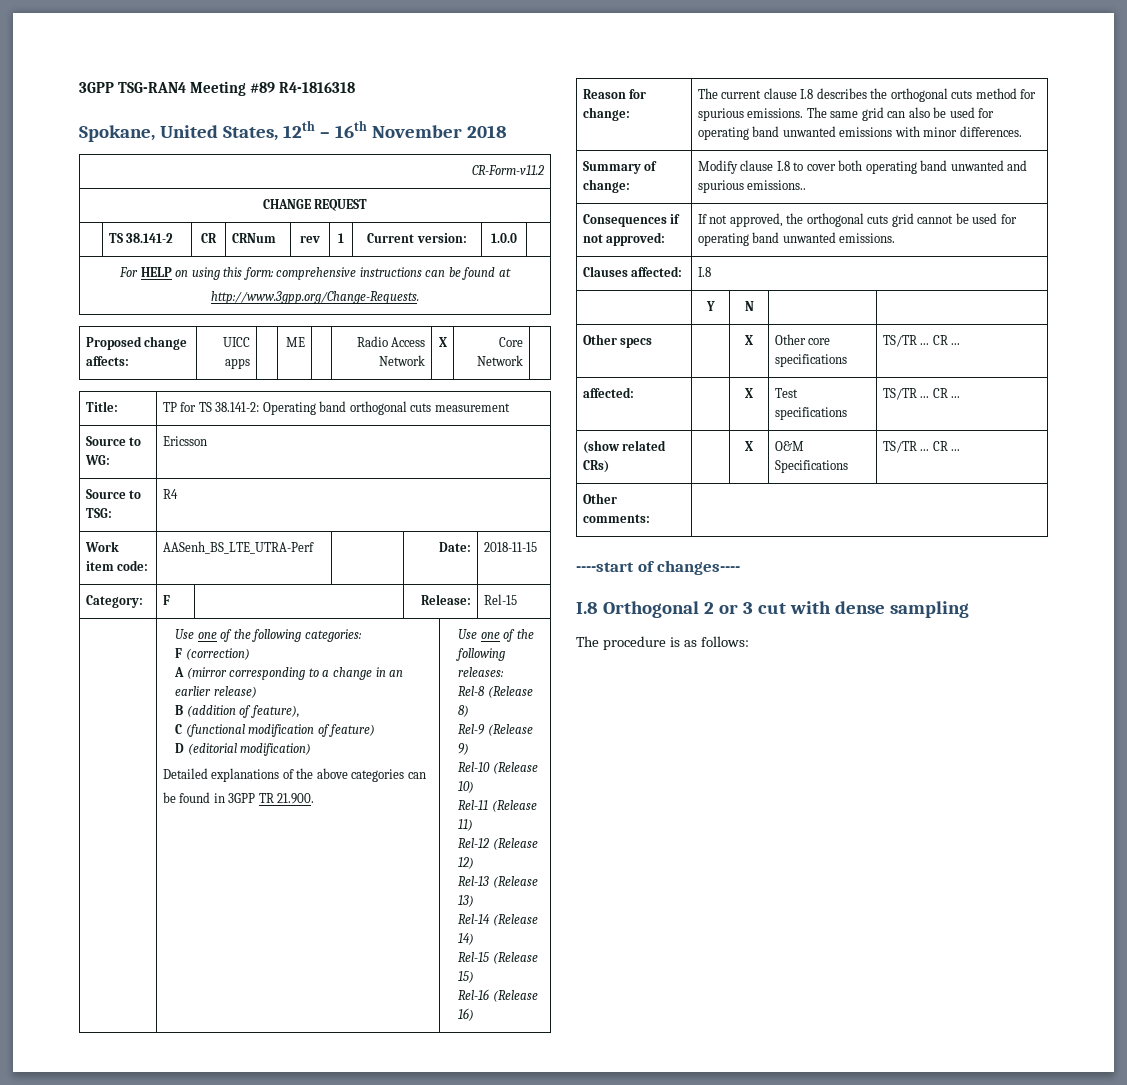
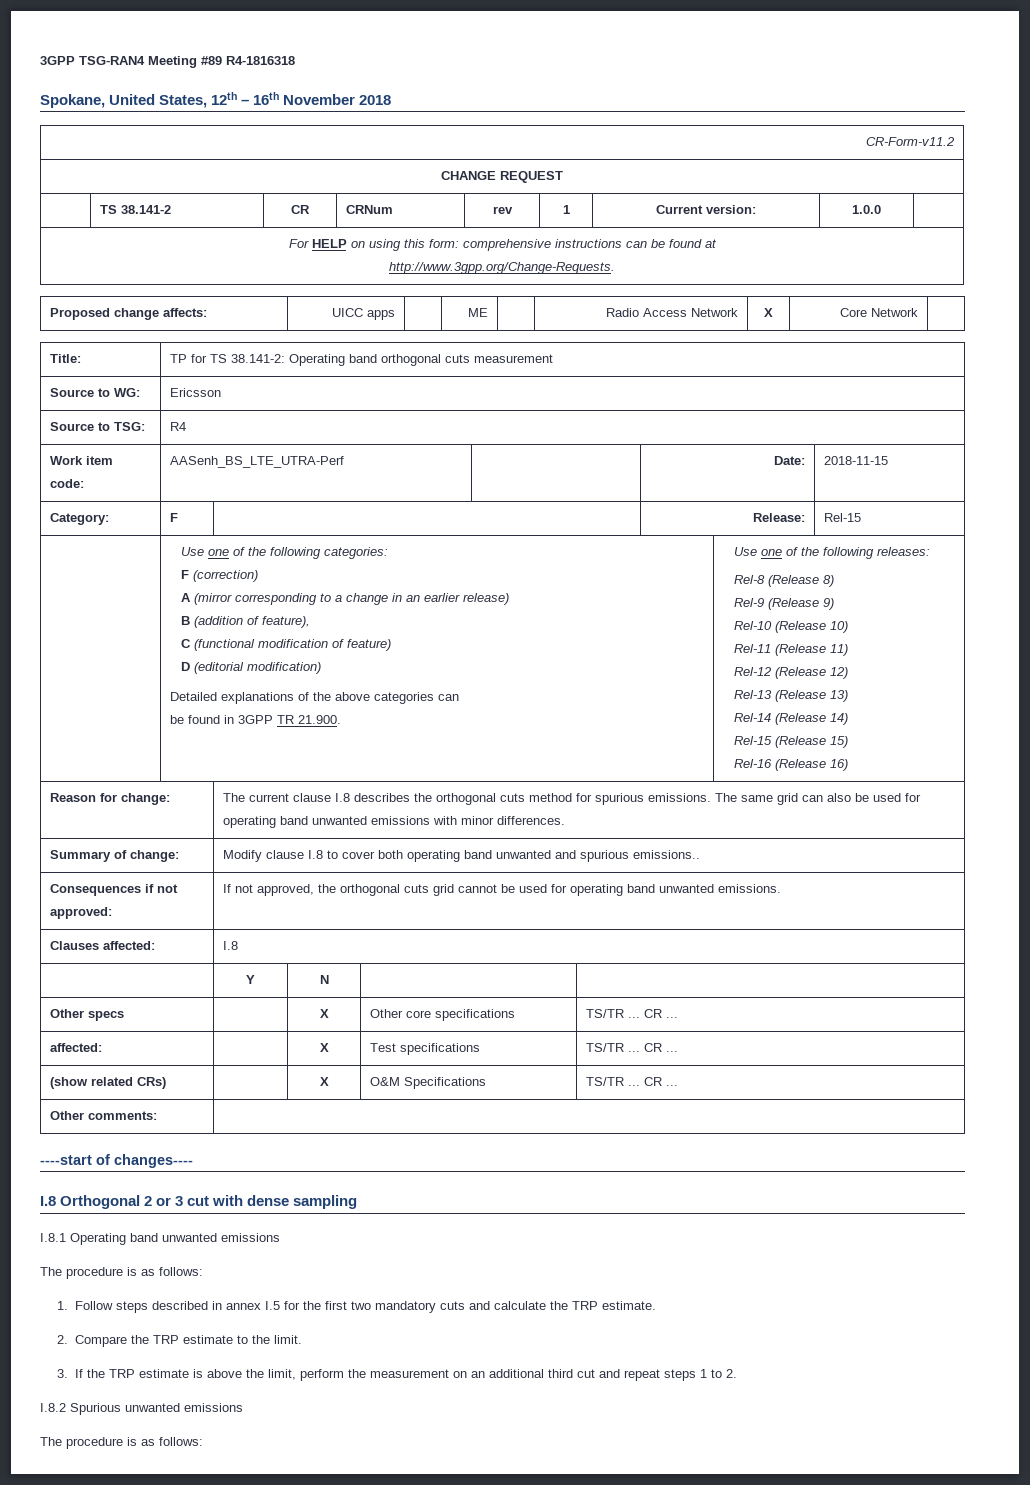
[576,636,749,650] // The procedure is as follows: -> [40,1233,280,1245] [40,1267,203,1279] [57,1301,656,1313] [57,1335,302,1347] [57,1369,737,1381] [40,1403,243,1415] [40,1437,203,1449] // I.8.1 Operating band unwanted emissions // The procedure is as follows: // 1. Follow steps described in annex I.5 for the first two mandatory cuts and calculate the TRP estimate. // 2. Compare the TRP estimate to the limit. // 3. If the TRP estimate is above the limit, perform the measurement on an additional third cut and repeat steps 1 to 2. // I.8.2 Spurious unwanted emissions // The procedure is as follows:

